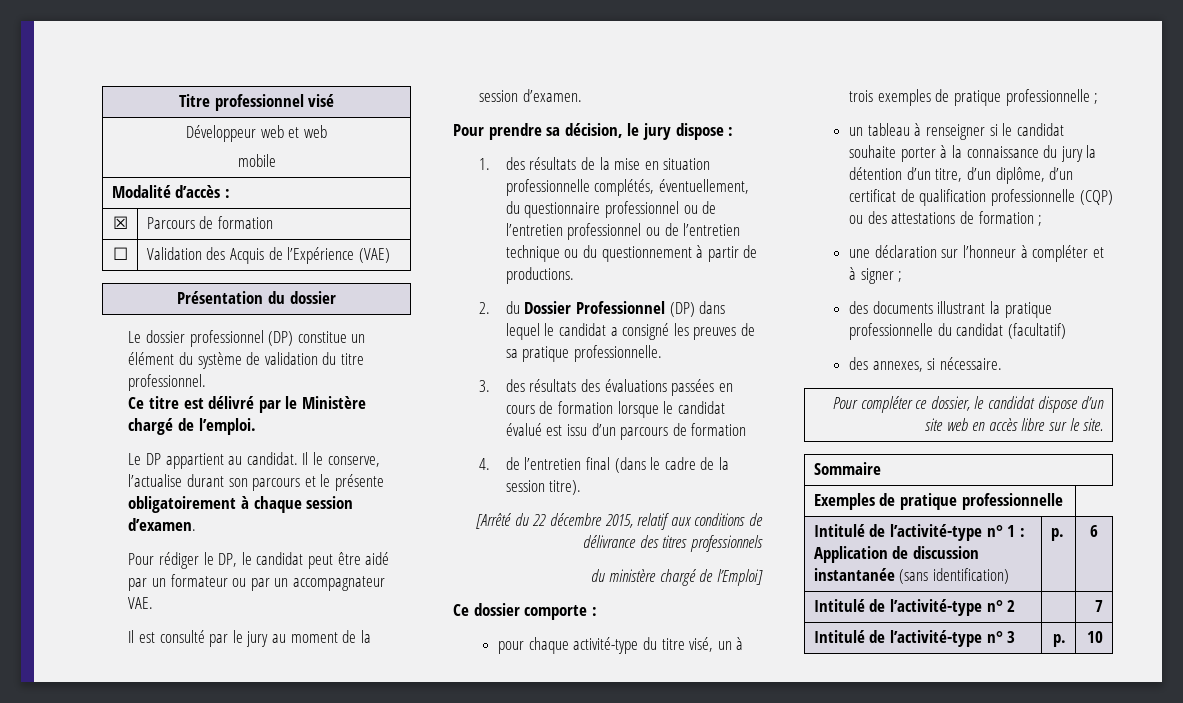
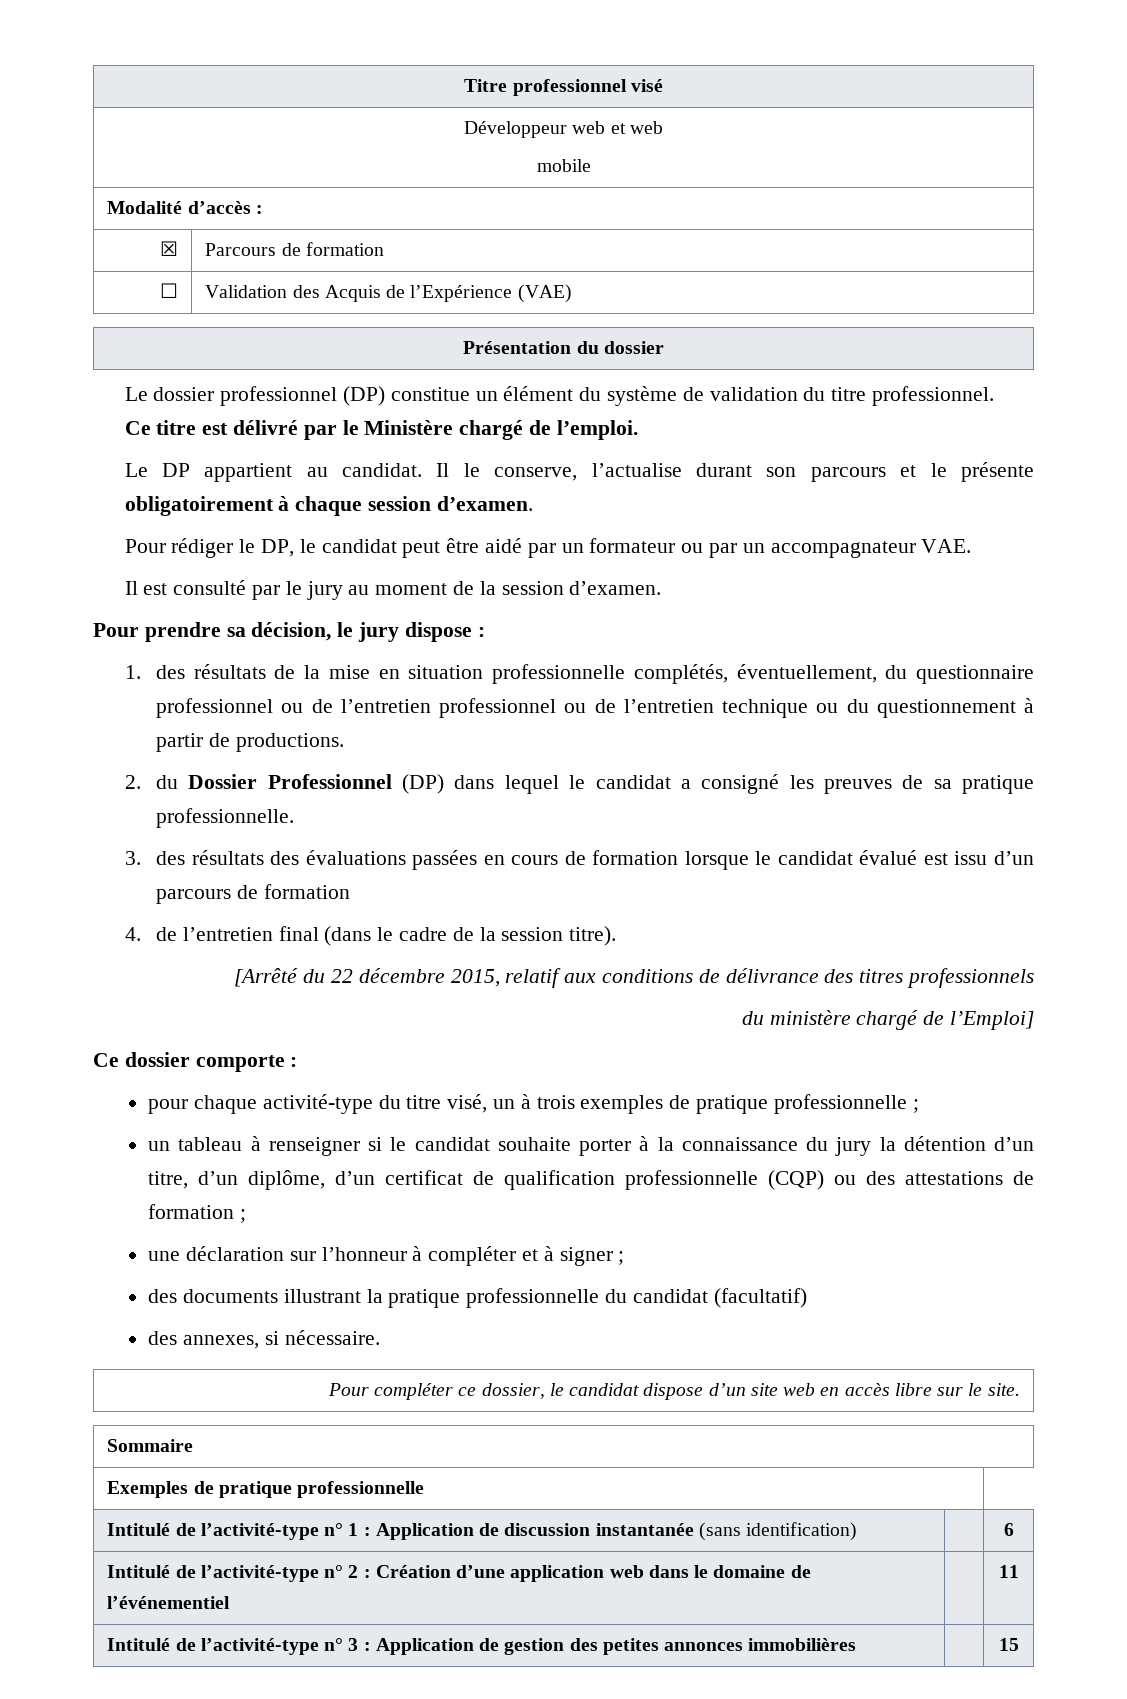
[1050,528,1064,541] p. -> (858, 1531) none
[1095,600,1104,612] | | 7 -> [363,1565,811,1582] [107,1596,231,1609] [998,1565,1019,1578] : Création d’une application web dans le domaine de l’événementiel | | 11
[1053,634,1067,647] [1087,631,1104,643] | p. | 10 -> [363,1638,857,1655] [998,1638,1019,1651] : Application de gestion des petites annonces immobilières | | 15

